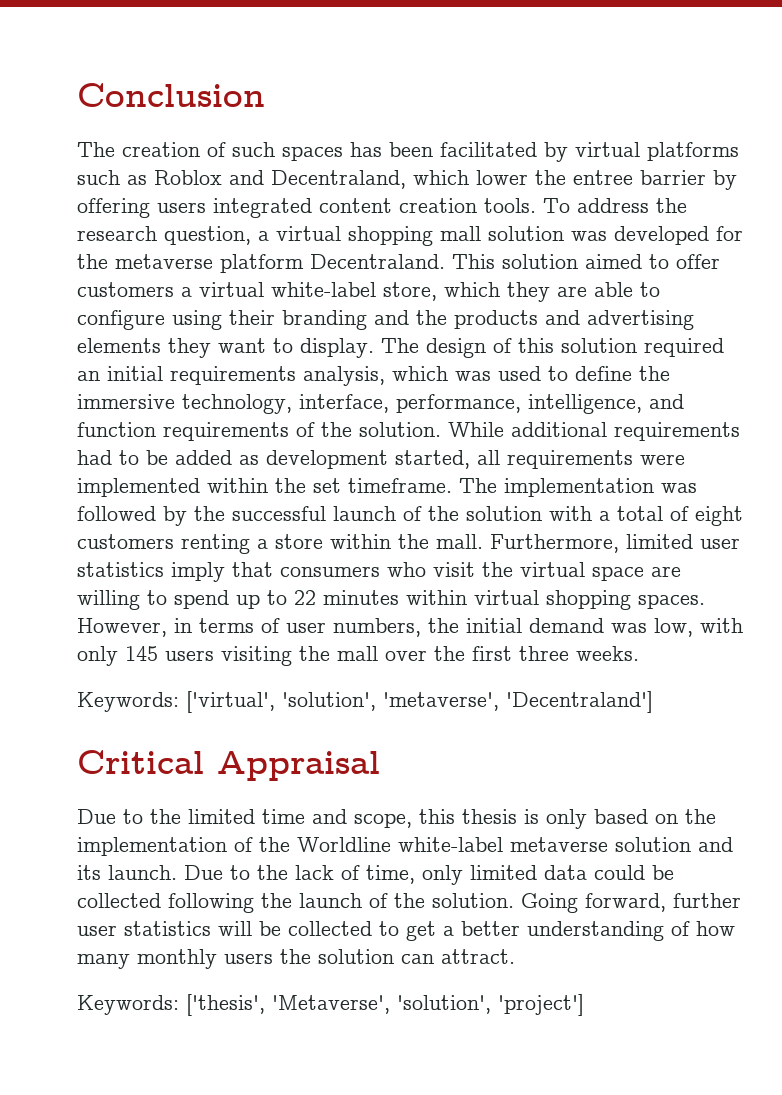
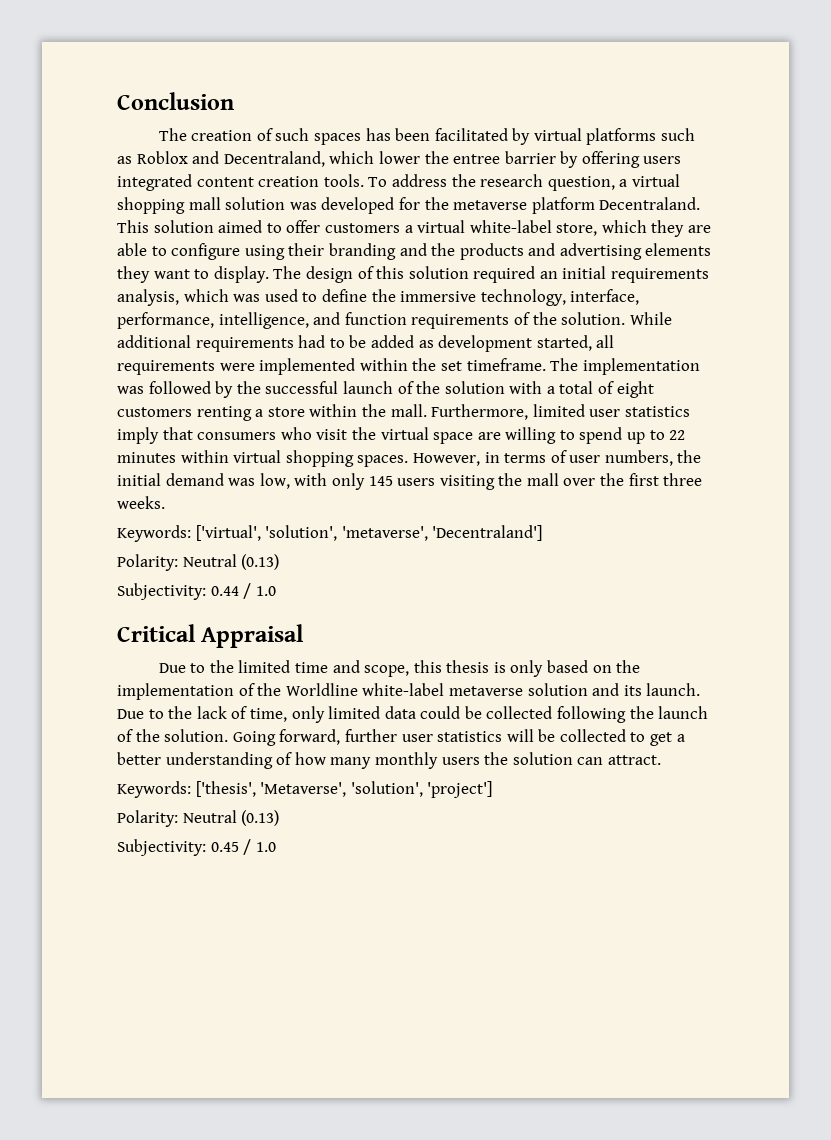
(653, 702) none -> [117,554,280,571] [117,583,276,600] // Polarity: Neutral (0.13) // Subjectivity: 0.44 / 1.0
(584, 1005) none -> [117,810,280,827] [117,839,276,856] // Polarity: Neutral (0.13) // Subjectivity: 0.45 / 1.0

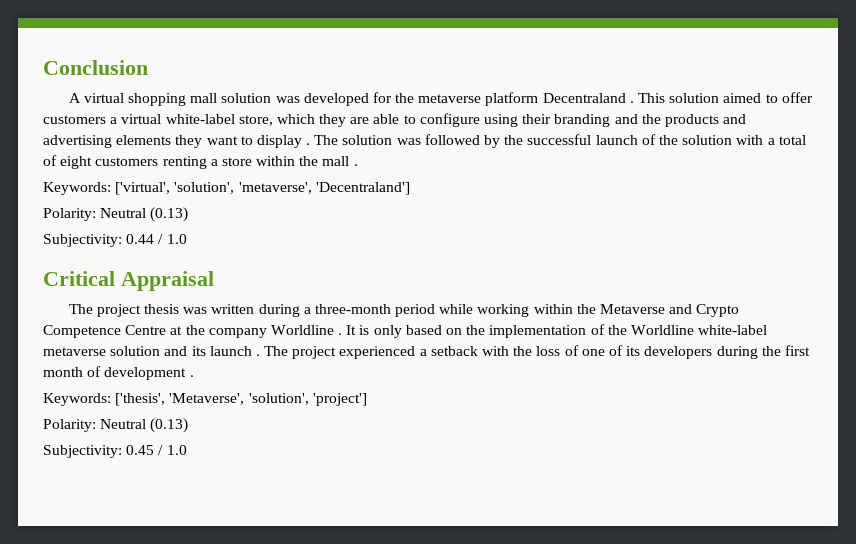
[158,128,696,145] [117,151,682,168] [117,174,628,191] The creation of such spaces has been facilitated by virtual platforms such as Roblox and Decentraland, which lower the entree barrier by offering users integrated content creation tools. To address the research question, a -> [68,93,81,103] A
[599,197,701,210] Decentraland. -> [542,93,634,103] Decentraland .
[213,266,710,283] [117,289,640,306] [117,312,672,329] [117,335,615,352] [117,358,700,375] display. The design of this solution required an initial requirements analysis, which was used to define the immersive technology, interface, performance, intelligence, and function requirements of the solution. While additional requirements had to be added as development started, all requirements were implemented within the set timeframe. The implementation -> [256,135,393,148] display . The solution
[390,404,690,420] [117,427,686,444] [117,450,702,467] [117,473,703,490] [117,496,165,509] mall. Furthermore, limited user statistics imply that consumers who visit the virtual space are willing to spend up to 22 minutes within virtual shopping spaces. However, in terms of user numbers, the initial demand was low, with only 145 users visiting the mall over the first three weeks. -> [322,156,358,166] mall .
[158,660,490,677] Due to the limited time and scope, this thesis -> [68,304,740,317] [43,325,357,338] The project thesis was written during a three-month period while working within the Metaverse and Crypto Competence Centre at the company Worldline . It
[646,683,701,696] [117,706,709,723] [117,729,685,746] [117,752,661,769] launch. Due to the lack of time, only limited data could be collected following the launch of the solution. Going forward, further user statistics will be collected to get a better understanding of how many monthly users the solution can attract. -> [209,345,810,359] [43,366,194,380] launch . The project experienced a setback with the loss of one of its developers during the first month of development .

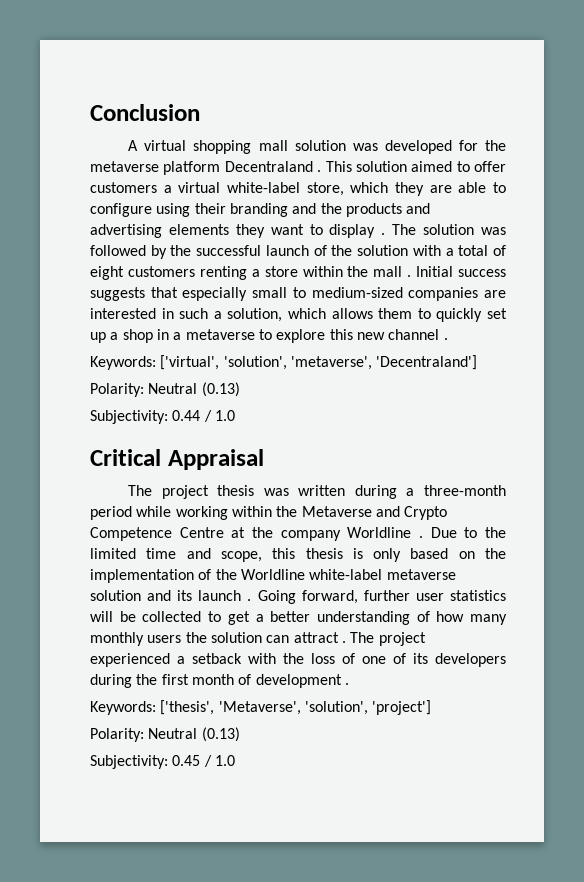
(358, 165) none -> [416,266,506,277] [90,287,507,301] [90,308,508,322] [90,329,448,343] Initial success suggests that especially small to medium-sized companies are interested in such a solution, which allows them to quickly set up a shop in a metaverse to explore this new channel .
[346,325,357,335] It -> [430,527,507,538] [90,548,343,562] Due to the limited time and scope, this thesis
(260, 355) none -> [257,590,506,604] [90,611,507,625] [90,632,346,646] Going forward, further user statistics will be collected to get a better understanding of how many monthly users the solution can attract .

